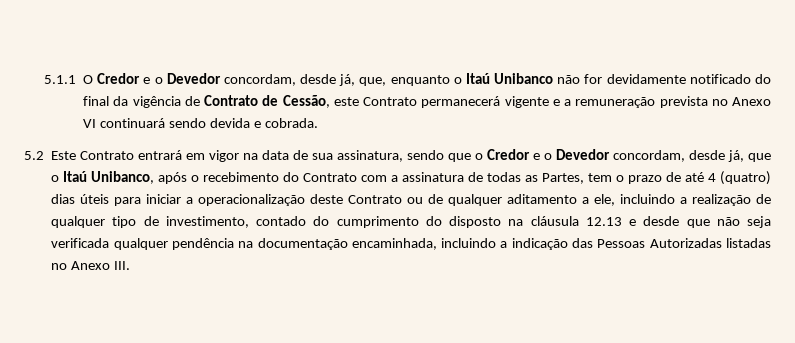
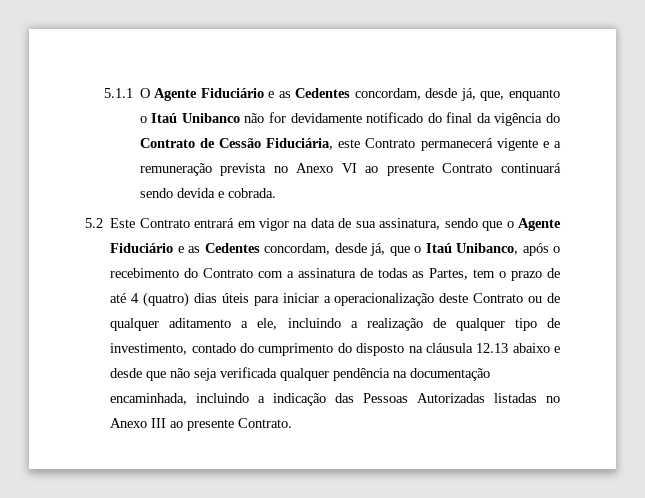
[97,73,221,84] Credor e o Devedor -> [154,88,351,101] Agente Fiduciário e as Cedentes
[184,96,200,106] de -> [546,113,560,123] do
[282,95,330,108] Cessão, -> [219,138,334,150] Cessão Fiduciária,
(96, 123) none -> [365,163,493,176] ao presente Contrato
[487,149,611,160] Credor e o Devedor -> [517,218,561,231] [110,243,260,253] Agente Fiduciário e as Cedentes
(622, 221) none -> [512,343,550,353] abaixo
[114,261,131,270] III. -> [151,418,293,431] III ao presente Contrato.

